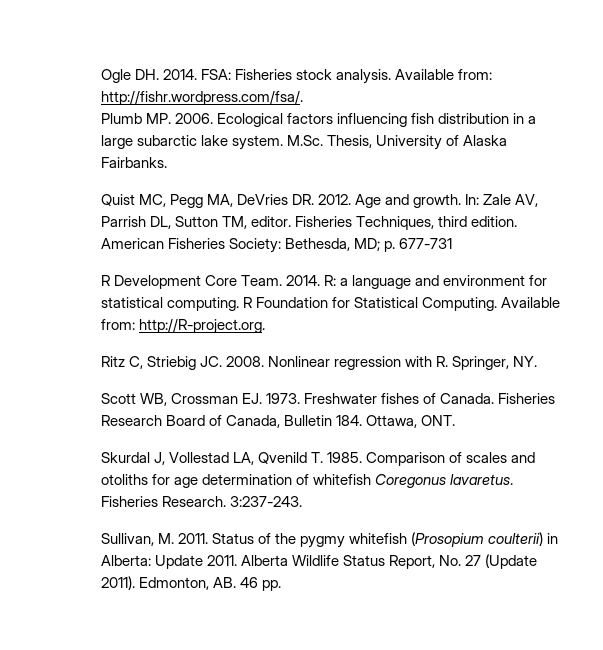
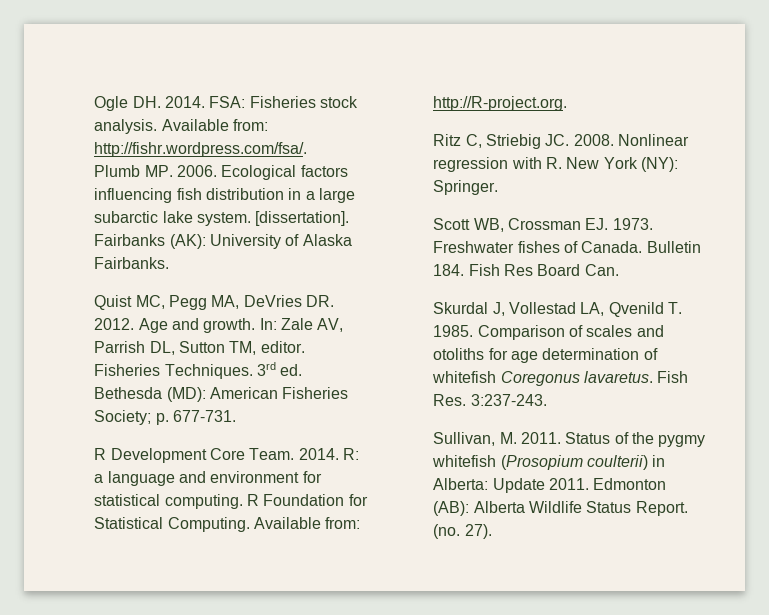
[286,135,372,148] M.Sc. Thesis, -> [255,211,350,226] [94,234,206,249] [dissertation]. Fairbanks (AK):
[355,216,517,230] [100,238,452,253] Techniques, third edition. American Fisheries Society: Bethesda, MD; p. 677-731 -> [164,362,303,379] [94,387,349,402] [94,410,237,425] Techniques. 3rd ed. Bethesda (MD): American Fisheries Society; p. 677-731.
[451,356,538,370] Springer, NY. -> [566,157,679,172] [433,180,499,195] New York (NY): Springer.
[497,393,555,404] [100,415,455,428] Fisheries Research Board of Canada, Bulletin 184. Ottawa, ONT. -> [646,241,701,253] [433,264,619,276] Bulletin 184. Fish Res Board Can.
[100,496,226,507] Fisheries Research. -> [657,371,689,383] [433,394,467,406] Fish Res.
(237, 560) none -> [593,478,667,490] [433,501,470,516] Edmonton (AB):
[388,554,537,569] [100,576,281,591] Report, No. 27 (Update 2011). Edmonton, AB. 46 pp. -> [635,501,688,516] [433,524,492,539] Report. (no. 27).

